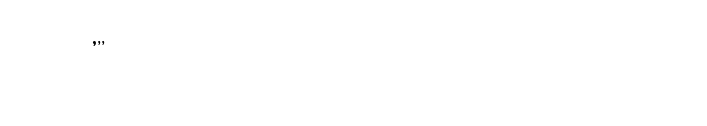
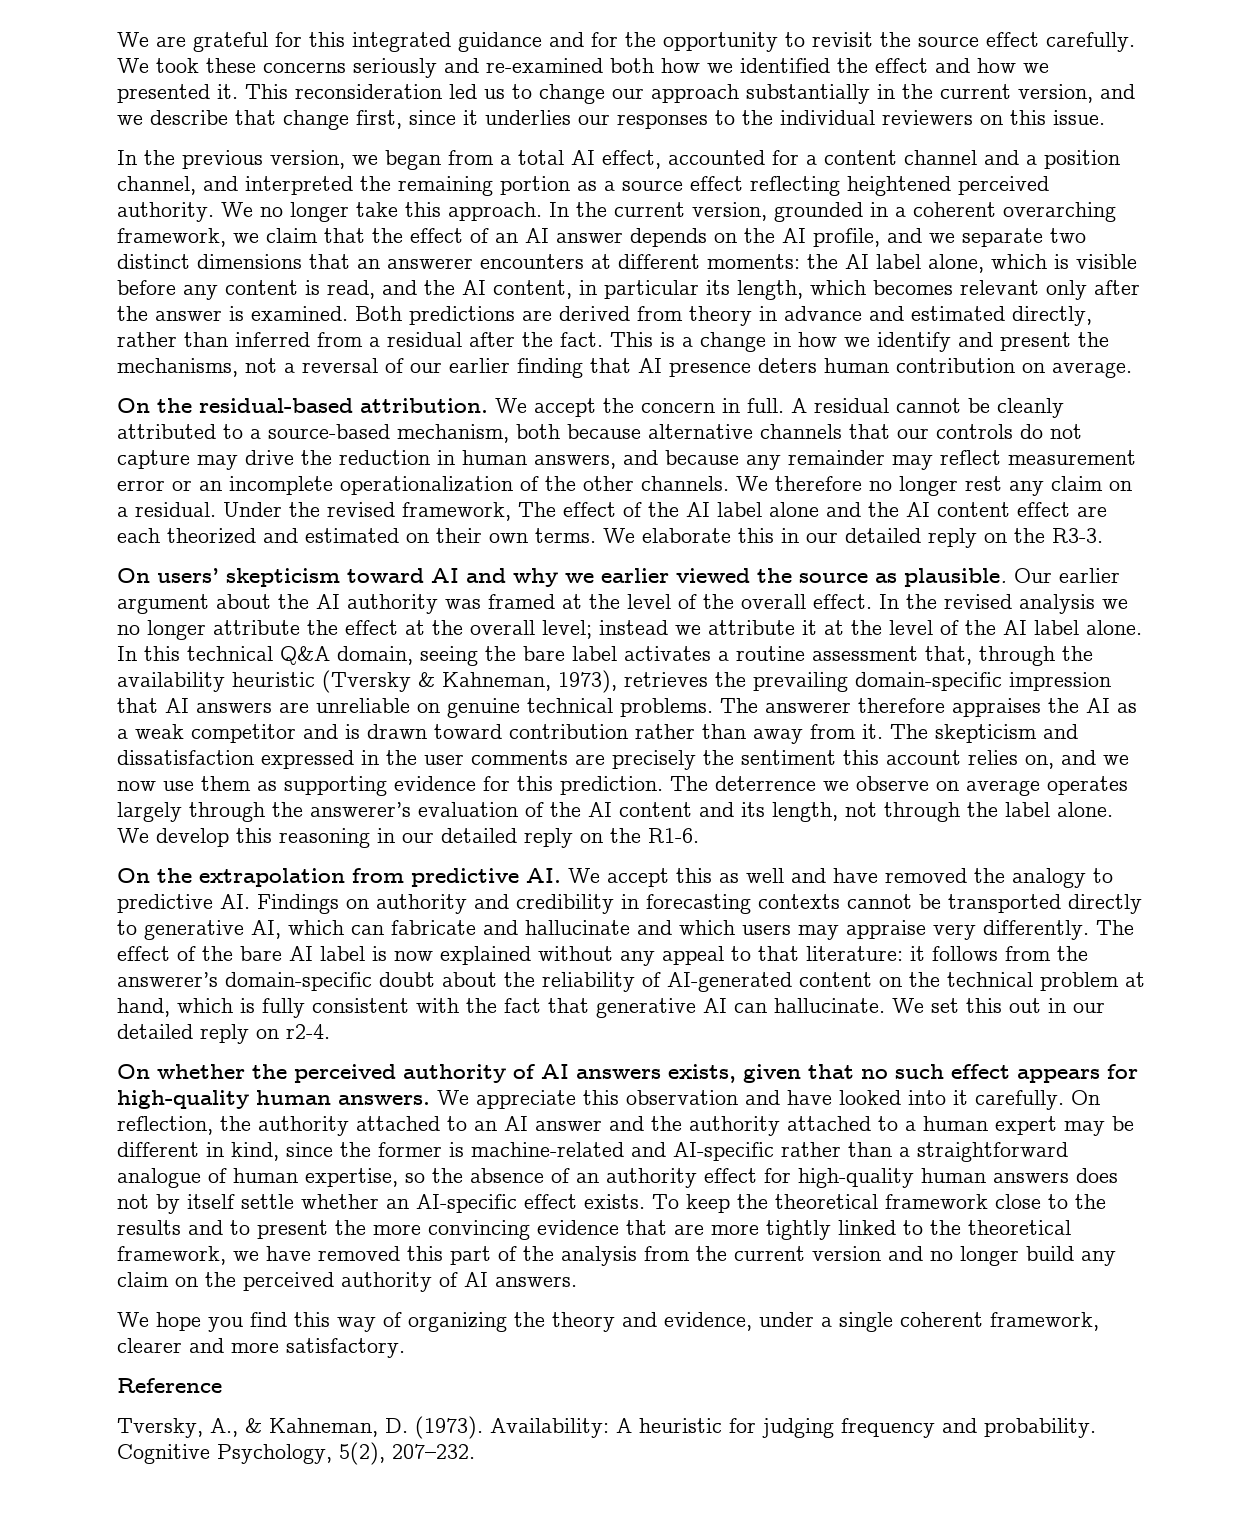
[92,40,105,54] ’’’ -> [117,32,1135,52] [117,58,1049,78] [117,84,1135,104] [117,110,1105,130] [117,150,1120,170] [117,176,1049,196] [117,202,1116,222] [117,228,1086,247] [117,254,1137,273] [117,280,1140,300] [117,306,1092,326] [117,332,1109,352] [117,358,1132,378] [117,398,1064,418] [117,424,1082,443] [117,450,1136,470] [117,476,1132,496] [117,502,1107,521] [117,528,1103,548] [117,568,1120,587] [117,594,1128,614] [117,620,1142,640] [117,646,1093,666] [117,670,1111,693] [117,698,1137,718] [117,724,1078,744] [117,750,1129,770] [117,776,1128,796] [117,802,1113,822] [117,828,699,848] [117,868,1113,888] [117,894,1142,914] [117,920,1134,940] [117,946,1088,966] [117,972,1145,992] [117,998,1105,1018] [117,1024,330,1044] [117,1064,1138,1083] [117,1090,1100,1110] [117,1116,1134,1136] [117,1142,1068,1162] [117,1168,1118,1188] [117,1194,1106,1214] [117,1220,1071,1240] [117,1246,1116,1266] [117,1272,577,1292] [117,1312,1099,1332] [117,1338,405,1358] [117,1378,222,1393] [117,1416,1096,1439] [117,1442,475,1465] We are grateful for this integrated guidance and for the opportunity to revisit the source effect carefully. We took these concerns seriously and re-examined both how we identified the effect and how we presented it. This reconsideration led us to change our approach substantially in the current version, and we describe that change first, since it underlies our responses to the individual reviewers on this issue. // In the previous version, we began from a total AI effect, accounted for a content channel and a position channel, and interpreted the remaining portion as a source effect reflecting heightened perceived authority. We no longer take this approach. In the current version, grounded in a coherent overarching framework, we claim that the effect of an AI answer depends on the AI profile, and we separate two distinct dimensions that an answerer encounters at different moments: the AI label alone, which is visible before any content is read, and the AI content, in particular its length, which becomes relevant only after the answer is examined. Both predictions are derived from theory in advance and estimated directly, rather than inferred from a residual after the fact. This is a change in how we identify and present the mechanisms, not a reversal of our earlier finding that AI presence deters human contribution on average. // On the residual-based attribution. We accept the concern in full. A residual cannot be cleanly attributed to a source-based mechanism, both because alternative channels that our controls do not capture may drive the reduction in human answers, and because any remainder may reflect measurement error or an incomplete operationalization of the other channels. We therefore no longer rest any claim on a residual. Under the revised framework, The effect of the AI label alone and the AI content effect are each theorized and estimated on their own terms. We elaborate this in our detailed reply on the R3-3. // On users’ skepticism toward AI and why we earlier viewed the source as plausible. Our earlier argument about the AI authority was framed at the level of the overall effect. In the revised analysis we no longer attribute the effect at the overall level; instead we attribute it at the level of the AI label alone. In this technical Q&A domain, seeing the bare label activates a routine assessment that, through the availability heuristic (Tversky & Kahneman, 1973), retrieves the prevailing domain-specific impression that AI answers are unreliable on genuine technical problems. The answerer therefore appraises the AI as a weak competitor and is drawn toward contribution rather than away from it. The skepticism and dissatisfaction expressed in the user comments are precisely the sentiment this account relies on, and we now use them as supporting evidence for this prediction. The deterrence we observe on average operates largely through the answerer’s evaluation of the AI content and its length, not through the label alone. We develop this reasoning in our detailed reply on the R1-6. // On the extrapolation from predictive AI. We accept this as well and have removed the analogy to predictive AI. Findings on authority and credibility in forecasting contexts cannot be transported directly to generative AI, which can fabricate and hallucinate and which users may appraise very differently. The effect of the bare AI label is now explained without any appeal to that literature: it follows from the answerer’s domain-specific doubt about the reliability of AI-generated content on the technical problem at hand, which is fully consistent with the fact that generative AI can hallucinate. We set this out in our detailed reply on r2-4. // On whether the perceived authority of AI answers exists, given that no such effect appears for high-quality human answers. We appreciate this observation and have looked into it carefully. On reflection, the authority attached to an AI answer and the authority attached to a human expert may be different in kind, since the former is machine-related and AI-specific rather than a straightforward analogue of human expertise, so the absence of an authority effect for high-quality human answers does not by itself settle whether an AI-specific effect exists. To keep the theoretical framework close to the results and to present the more convincing evidence that are more tightly linked to the theoretical framework, we have removed this part of the analysis from the current version and no longer build any claim on the perceived authority of AI answers. // We hope you find this way of organizing the theory and evidence, under a single coherent framework, clearer and more satisfactory. // Reference // Tversky, A., & Kahneman, D. (1973). Availability: A heuristic for judging frequency and probability. Cognitive Psychology, 5(2), 207–232.

